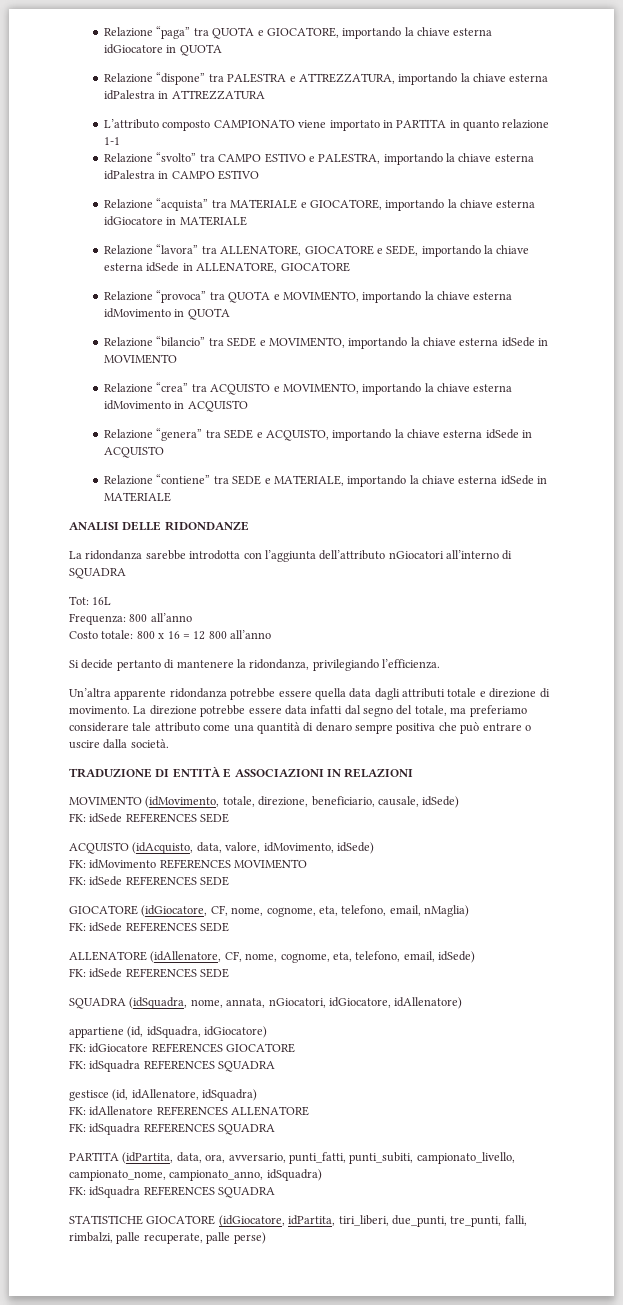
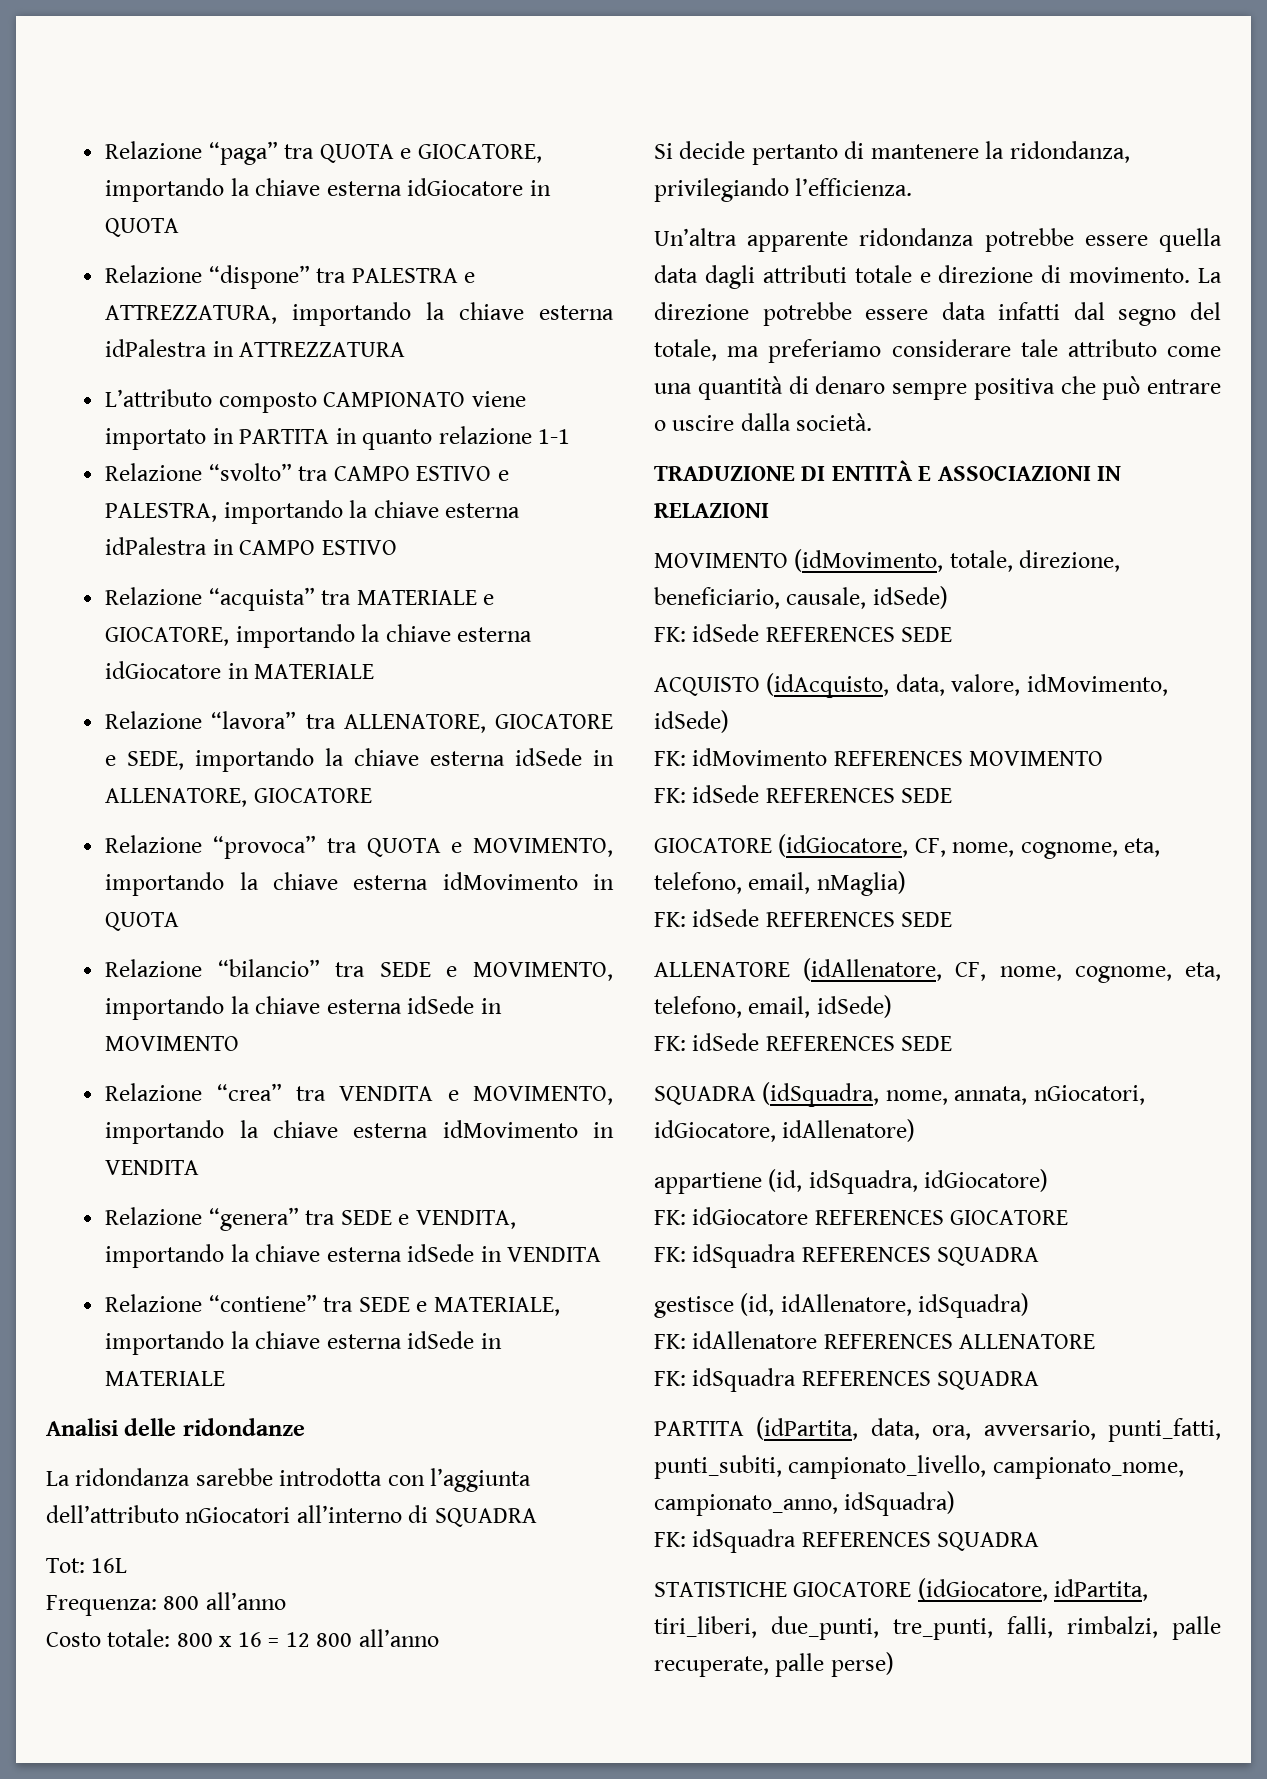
[210,383,513,395] [104,400,248,412] ACQUISTO e MOVIMENTO, importando la chiave esterna idMovimento in ACQUISTO -> [339,1086,613,1105] [105,1120,614,1144] [105,1160,200,1175] VENDITA e MOVIMENTO, importando la chiave esterna idMovimento in VENDITA
[265,429,533,441] [104,446,165,458] ACQUISTO, importando la chiave esterna idSede in ACQUISTO -> [415,1210,516,1229] [105,1244,602,1268] VENDITA, importando la chiave esterna idSede in VENDITA
[69,521,249,531] ANALISI DELLE RIDONDANZE -> [46,1418,305,1436] Analisi delle ridondanze

